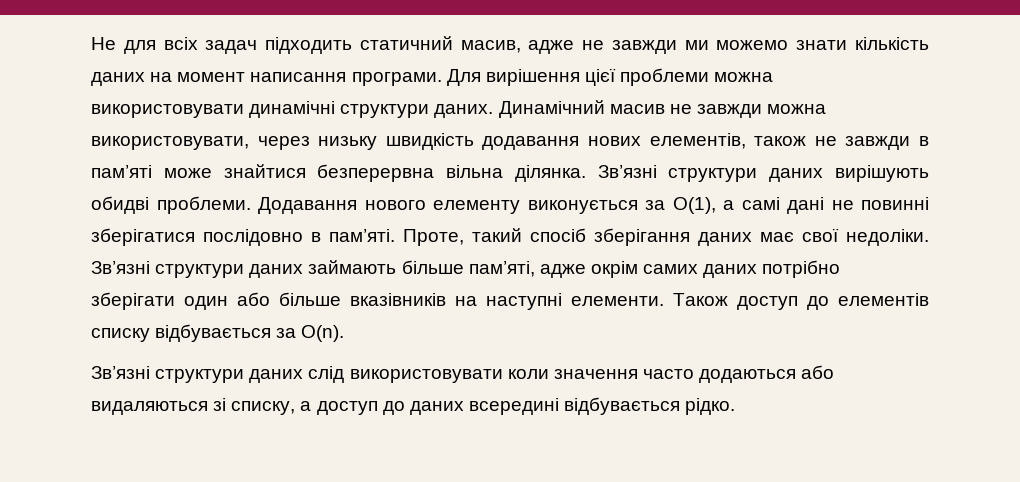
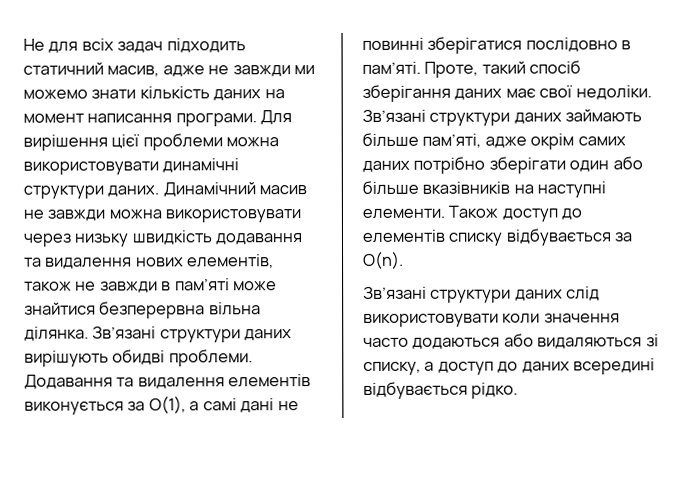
[91,136,249,150] використовувати, -> [165,209,302,223] використовувати
(580, 143) none -> [24,257,133,269] та видалення
[597,165,657,178] Зв’язні -> [92,326,157,339] Зв’язані
[364,200,520,214] нового елементу -> [116,374,312,389] та видалення елементів
[91,261,150,274] Зв’язні -> [362,109,426,122] Зв’язані
[91,366,150,379] Зв’язні -> [363,286,427,299] Зв’язані

